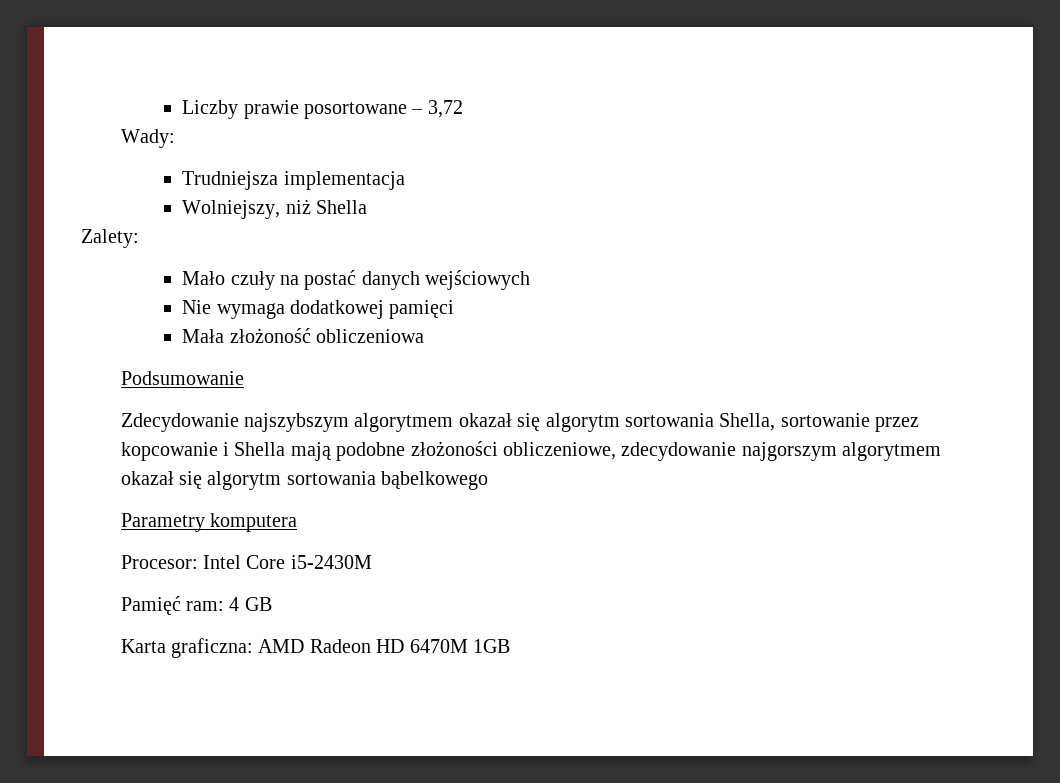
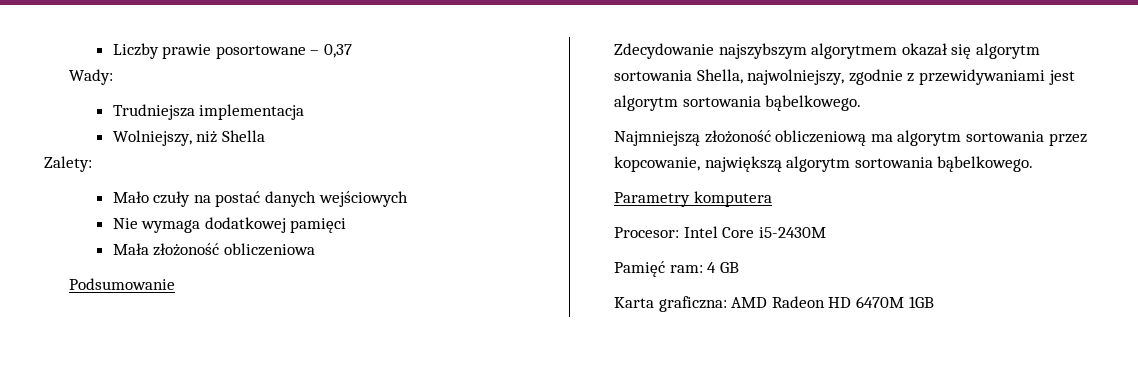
[427,100,463,118] 3,72 -> [323,44,352,58] 0,37
[780,413,920,432] [120,441,942,461] [120,471,489,490] sortowanie przez kopcowanie i Shella mają podobne złożoności obliczeniowe, zdecydowanie najgorszym algorytmem okazał się algorytm sortowania bąbelkowego -> [747,69,1075,85] [613,95,862,111] [613,130,1087,146] [613,156,1034,172] najwolniejszy, zgodnie z przewidywaniami jest algorytm sortowania bąbelkowego. // Najmniejszą złożoność obliczeniową ma algorytm sortowania przez kopcowanie, największą algorytm sortowania bąbelkowego.

